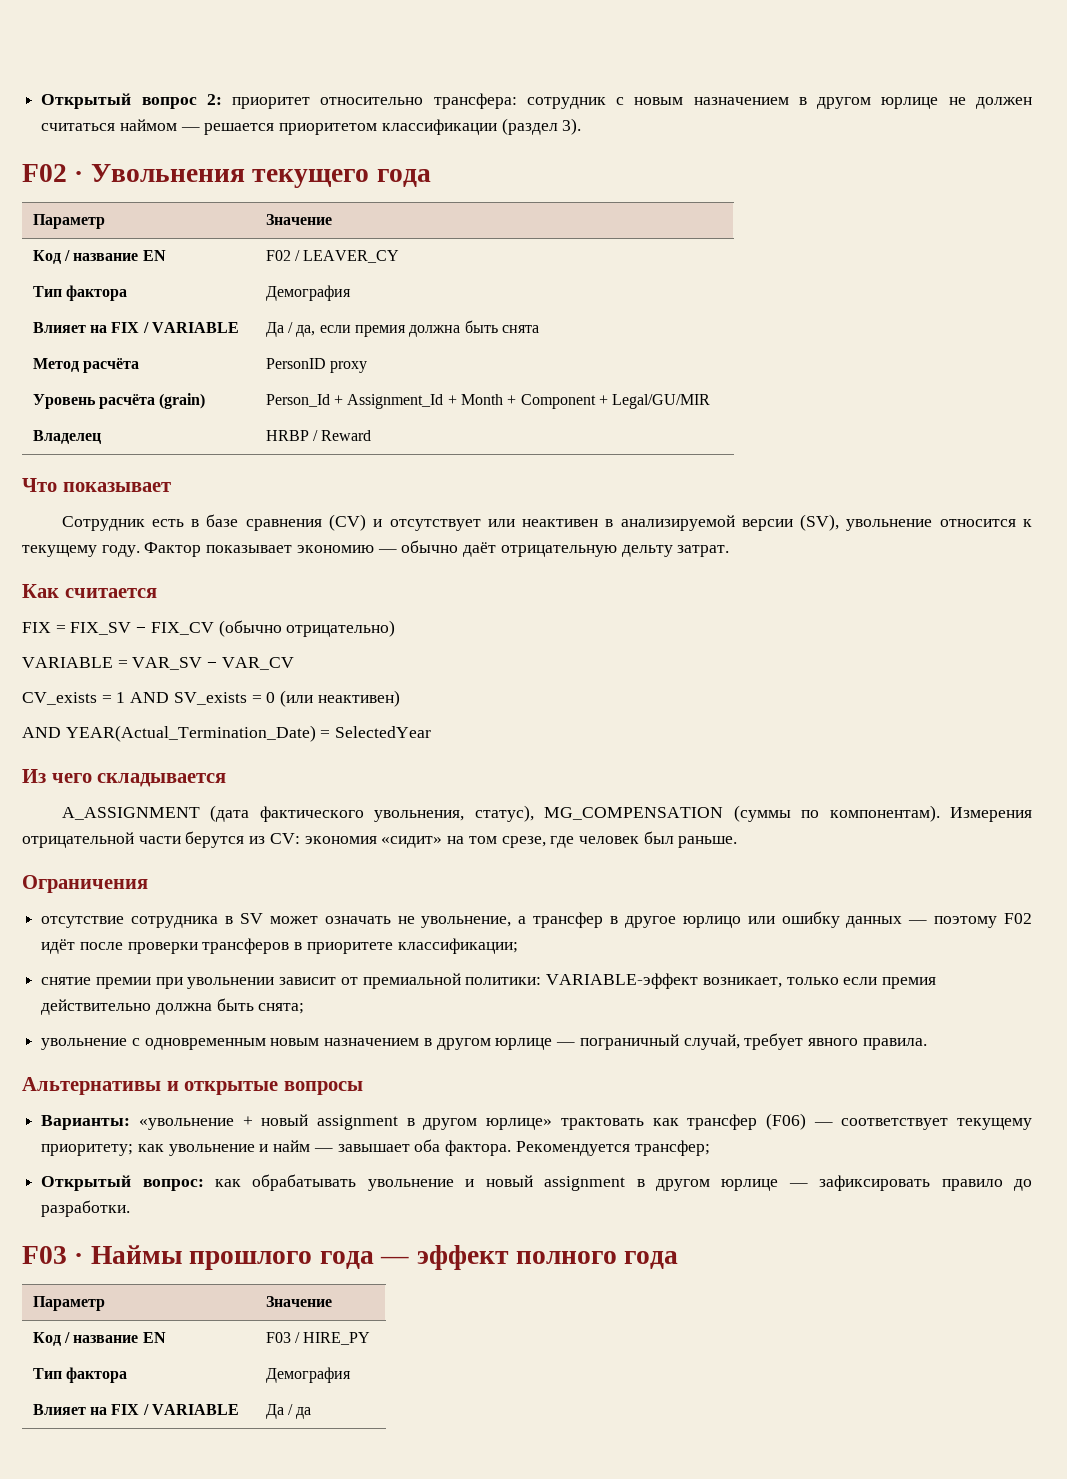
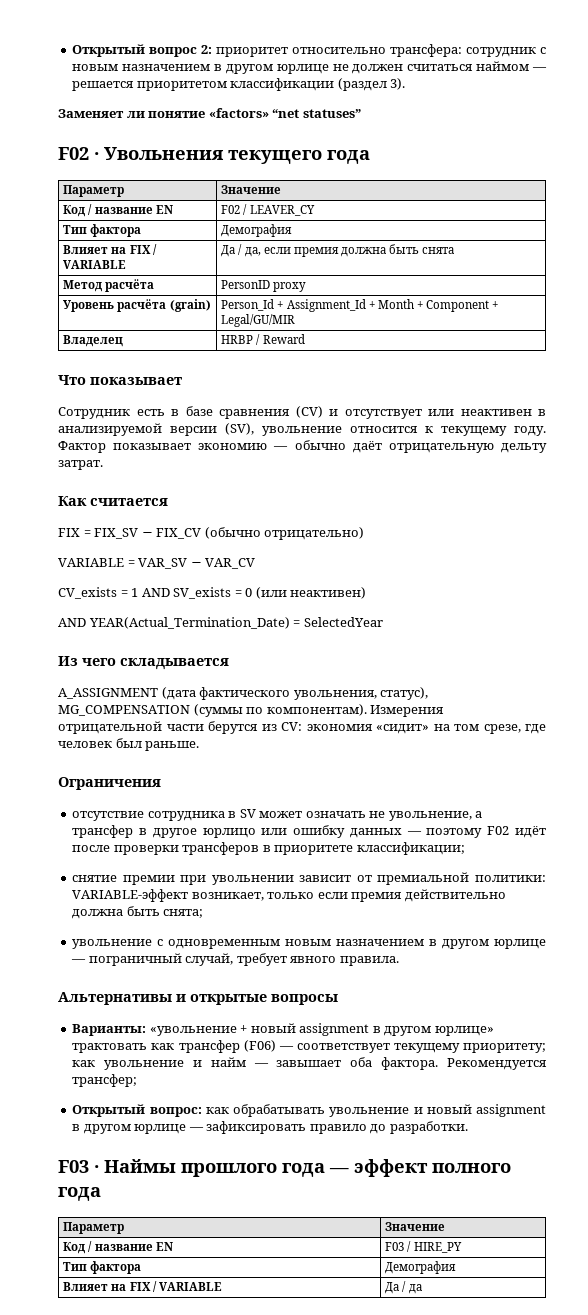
(582, 126) none -> [58,108,361,118] // Заменяет ли понятие «factors» “net statuses”

